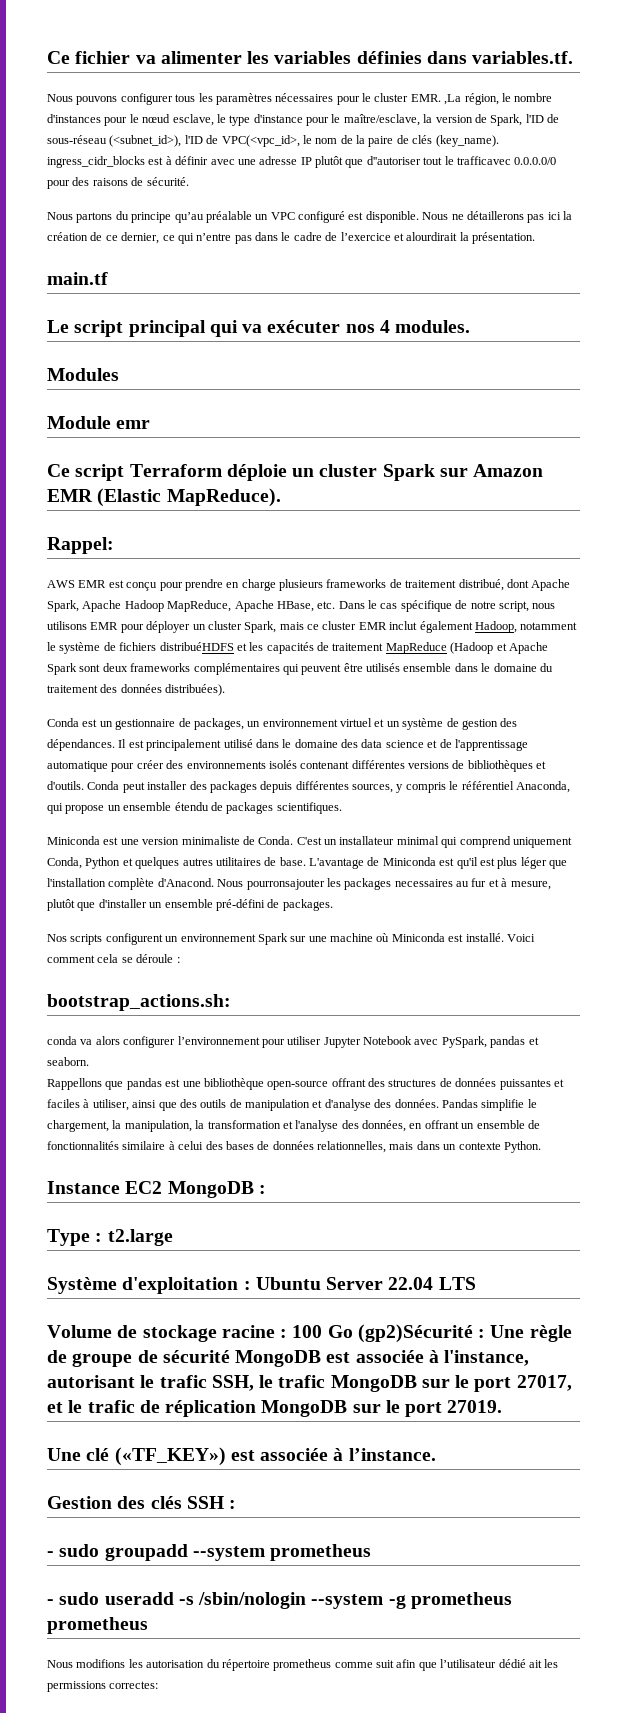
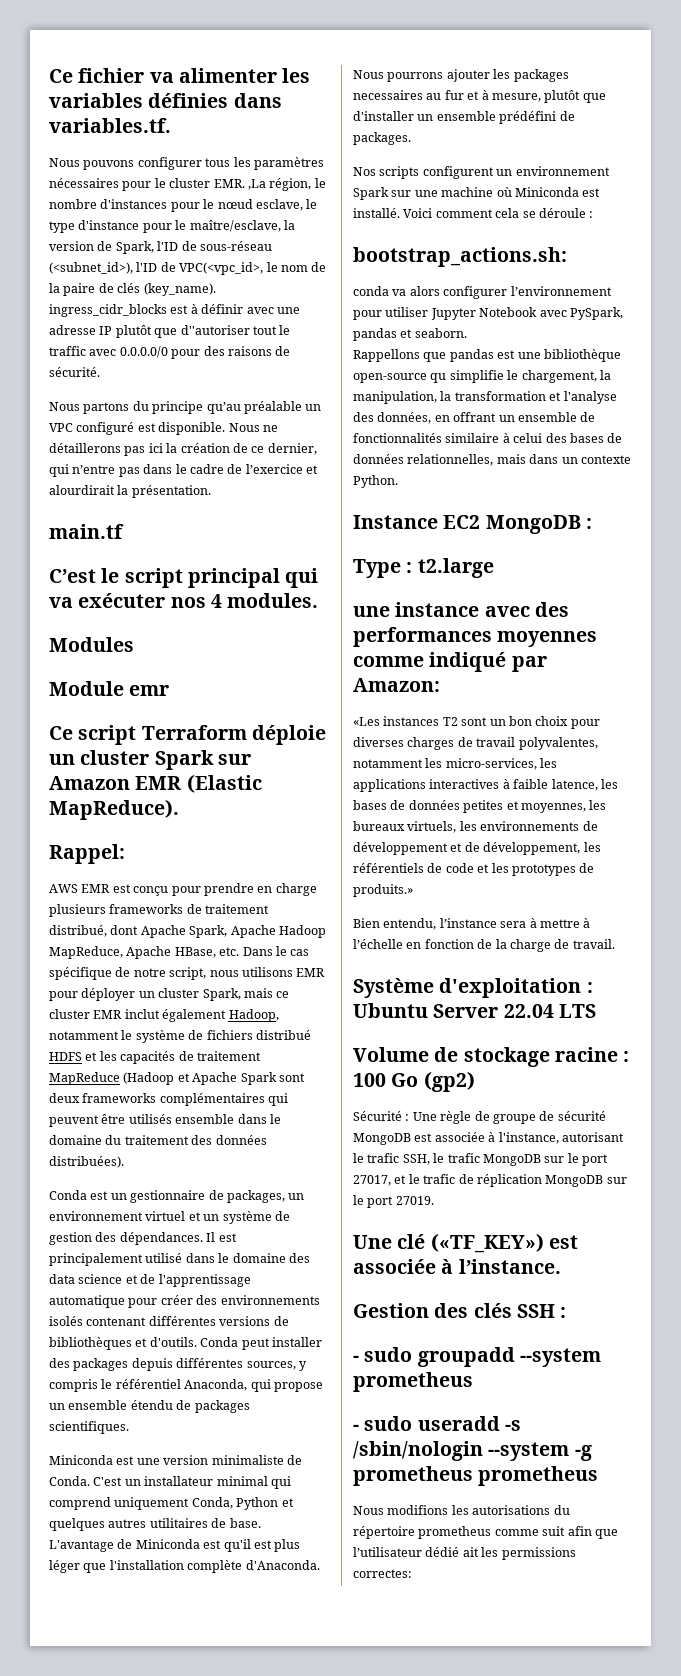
[456,156,511,165] trafficavec -> [49,346,117,356] traffic avec
[162,235,175,241] ce -> (317, 449) none
[47,320,69,333] Le -> [49,568,120,583] C’est le
[159,642,234,651] distribuéHDFS -> [255,1030,311,1040] [49,1052,82,1061] distribué HDFS
[157,878,325,890] d'Anacond. Nous pourronsajouter -> [245,1560,320,1570] [353,69,490,82] d'Anaconda. Nous pourrons ajouter
[215,899,265,911] pré-défini -> [499,111,557,124] prédéfini
[331,1078,564,1090] [47,1099,478,1111] offrant des structures de données puissantes et faciles à utiliser, ainsi que des outils de manipulation et d'analyse des données. Pandas -> [430,373,447,383] qu
(173, 1237) none -> [353,602,569,617] [353,627,598,647] [353,652,547,672] [353,678,440,692] [353,716,600,729] [353,737,598,750] [353,758,558,770] [353,779,618,792] [353,800,607,813] [353,821,598,833] [353,842,601,855] [353,863,595,876] [353,884,413,897] [353,918,591,930] [353,939,615,952] // une instance avec des performances moyennes comme indiqué par Amazon: // «Les instances T2 sont un bon choix pour diverses charges de travail polyvalentes, notamment les micro-services, les applications interactives à faible latence, les bases de données petites et moyennes, les bureaux virtuels, les environnements de développement et de développement, les référentiels de code et les prototypes de produits.» // Bien entendu, l’instance sera à mettre à l’échelle en fonction de la charge de travail.
[357,1324,473,1343] (gp2)Sécurité -> [423,1071,475,1092] [353,1111,402,1121] (gp2) // Sécurité
[146,1660,205,1668] autorisation -> [472,1505,551,1515] autorisations

